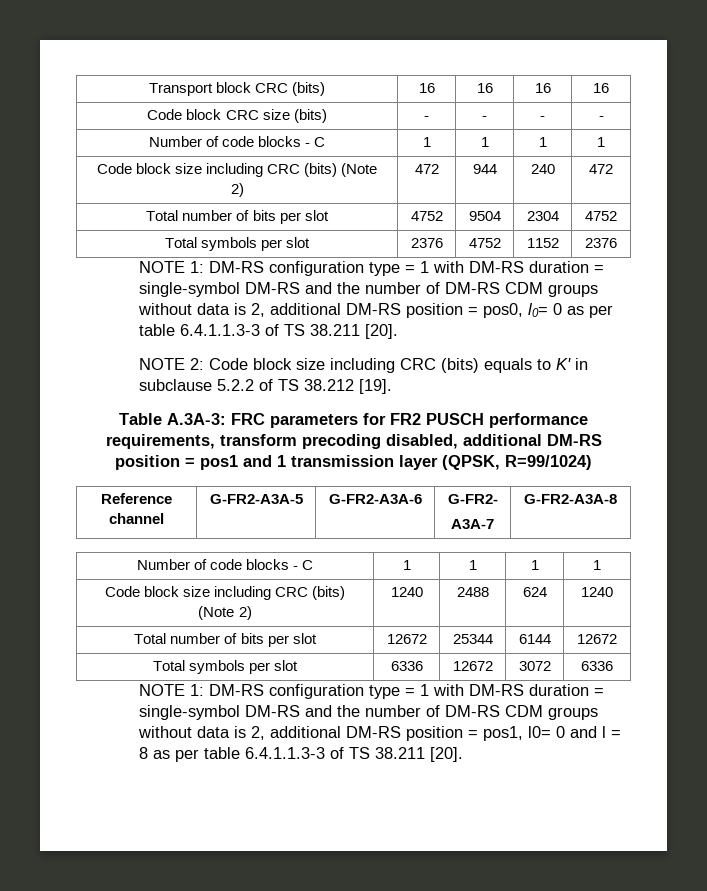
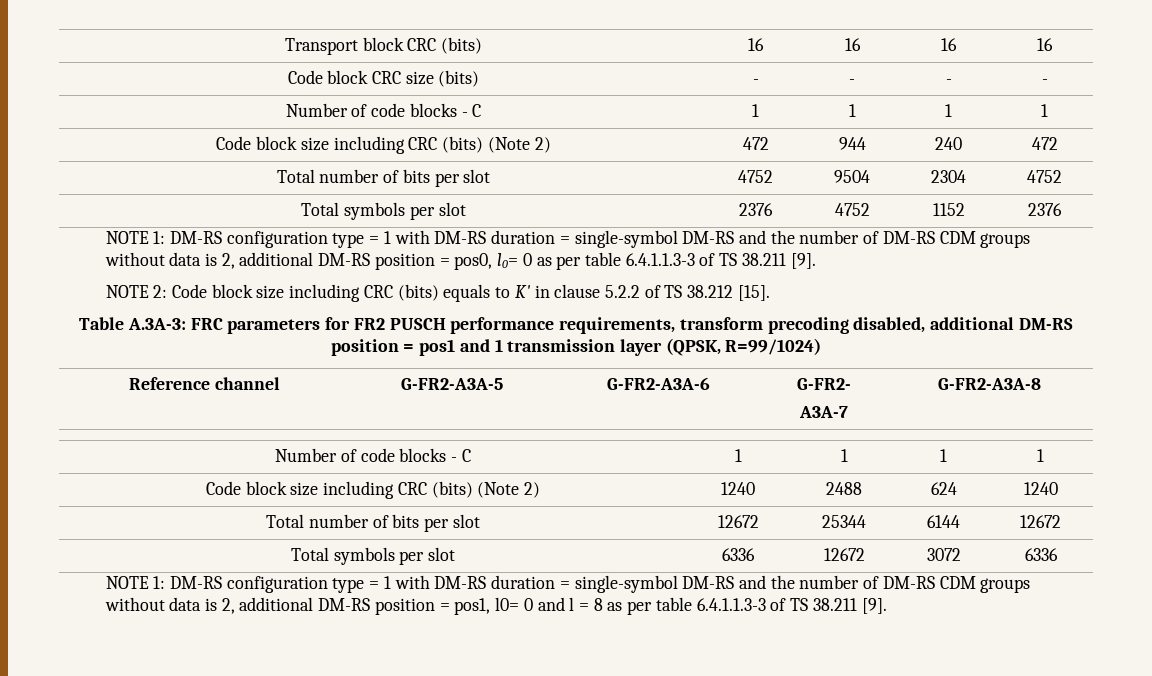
[365,324,399,339] [20]. -> [790,253,816,269] [9].
[139,379,213,391] subclause -> [554,284,601,298] clause
[359,379,393,394] [19]. -> [737,285,770,301] [15].
[430,747,464,762] [20]. -> [861,598,887,614] [9].

